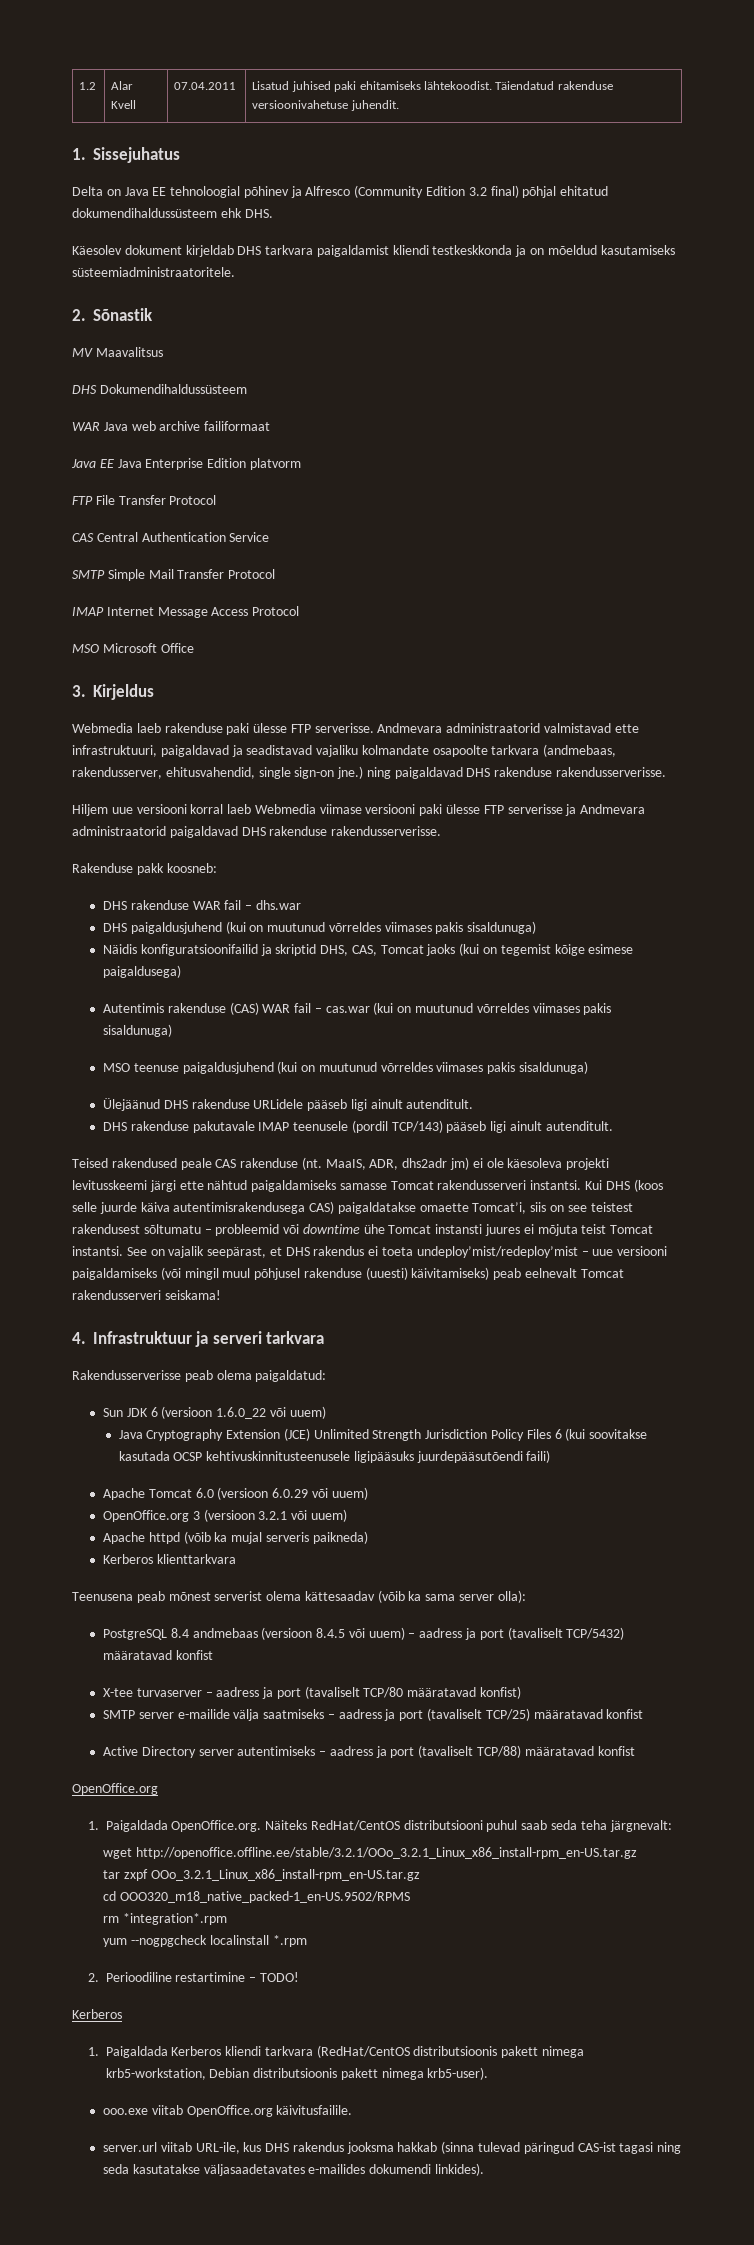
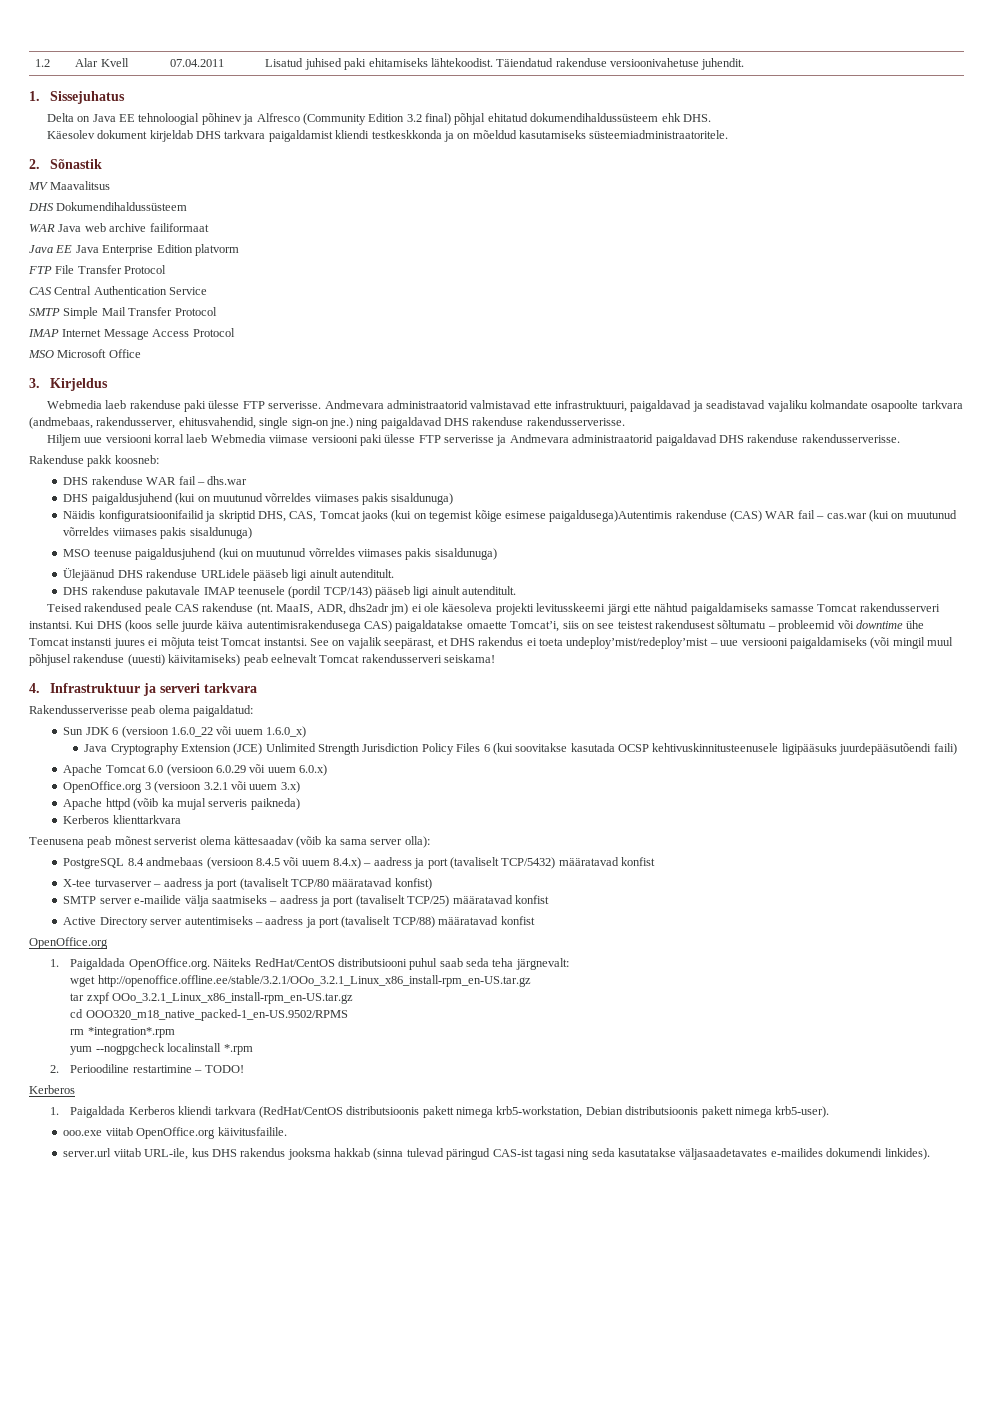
[102,965,181,978] [102,1003,164,1013] paigaldusega) // Autentimis -> [549,510,673,522] paigaldusega)Autentimis
[289,1406,326,1419] uuem) -> [234,726,307,738] uuem 1.6.0_x)
[331,1487,368,1500] uuem) -> [267,764,328,776] uuem 6.0.x)
[310,1509,347,1522] uuem) -> [249,781,300,793] uuem 3.x)
[368,1627,405,1640] uuem) -> [301,857,362,869] uuem 8.4.x)

